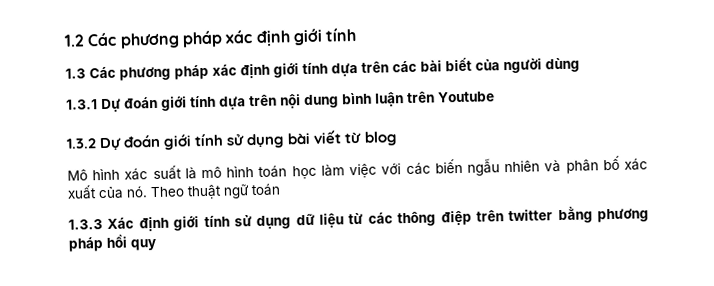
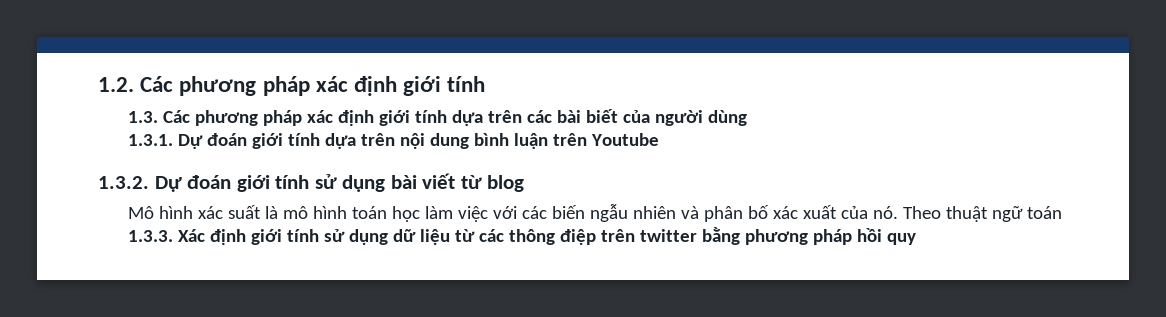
[64,34,85,47] 1.2 -> [98,77,134,92] 1.2.
[65,68,86,79] 1.3 -> [127,111,158,123] 1.3.
[66,99,98,110] 1.3.1 -> [127,134,173,146] 1.3.1.
[66,138,97,149] 1.3.2 -> [98,176,149,189] 1.3.2.
[68,219,103,230] 1.3.3 -> [127,230,173,242] 1.3.3.

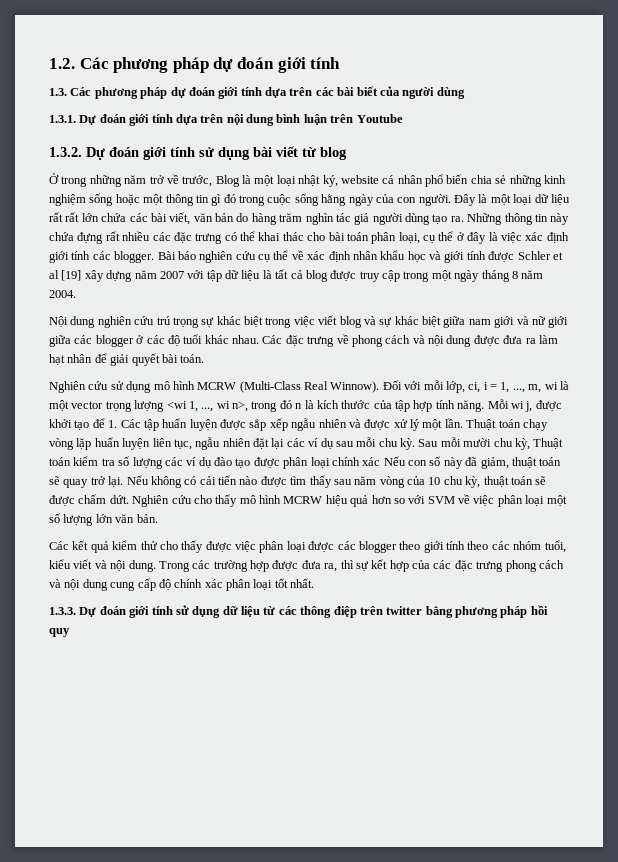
[315,76,398,96] xác định -> [213,57,274,72] dự đoán
[306,110,374,126] xác định -> [170,87,215,98] dự đoán
[127,204,1062,222] Mô hình xác suất là mô hình toán học làm việc với các biến ngẫu nhiên và phân bố xác xuất của nó. Theo thuật ngữ toán -> [49,173,566,187] [49,193,570,206] [49,212,570,225] [49,231,569,244] [49,250,563,263] [49,269,544,282] [49,290,76,298] [49,315,569,328] [49,334,558,347] [49,353,205,366] [49,380,569,393] [49,399,562,412] [49,418,548,431] [49,437,564,450] [49,456,562,469] [49,475,547,488] [49,494,567,507] [49,513,158,526] [49,540,566,553] [49,559,564,572] [49,578,315,591] Ở trong những năm trở về trước, Blog là một loại nhật ký, website cá nhân phổ biến chia sẻ những kinh nghiệm sống hoặc một thông tin gì đó trong cuộc sống hằng ngày của con người. Đây là một loại dữ liệu rất rất lớn chứa các bài viết, văn bản do hàng trăm nghìn tác giả người dùng tạo ra. Những thông tin này chứa đựng rất nhiều các đặc trưng có thể khai thác cho bài toán phân loại, cụ thể ở đây là việc xác định giới tính các blogger. Bài báo nghiên cứu cụ thể về xác định nhân khẩu học và giới tính được Schler et al [19] xây dựng năm 2007 với tập dữ liệu là tất cả blog được truy cập trong một ngày tháng 8 năm 2004. // Nội dung nghiên cứu trú trọng sự khác biệt trong việc viết blog và sự khác biệt giữa nam giới và nữ giới giữa các blogger ở các độ tuổi khác nhau. Các đặc trưng về phong cách và nội dung được đưa ra làm hạt nhân để giải quyết bài toán. // Nghiên cứu sử dụng mô hình MCRW (Multi-Class Real Winnow). Đối với mỗi lớp, ci, i = 1, ..., m, wi là một vector trọng lượng <wi 1, ..., wi n>, trong đó n là kích thước của tập hợp tính năng. Mỗi wi j, được khởi tạo để 1. Các tập huấn luyện được sắp xếp ngẫu nhiên và được xử lý một lần. Thuật toán chạy vòng lặp huấn luyện liên tục, ngẫu nhiên đặt lại các ví dụ sau mỗi chu kỳ. Sau mỗi mười chu kỳ, Thuật toán kiểm tra số lượng các ví dụ đào tạo được phân loại chính xác Nếu con số này đã giảm, thuật toán sẽ quay trở lại. Nếu không có cải tiến nào được tìm thấy sau năm vòng của 10 chu kỳ, thuật toán sẽ được chấm dứt. Nghiên cứu cho thấy mô hình MCRW hiệu quả hơn so với SVM về việc phân loại một số lượng lớn văn bản. // Các kết quả kiểm thử cho thấy được việc phân loại được các blogger theo giới tính theo các nhóm tuổi, kiểu viết và nội dung. Trong các trường hợp được đưa ra, thì sự kết hợp của các đặc trưng phong cách và nội dung cung cấp độ chính xác phân loại tốt nhất.
[177,229,246,245] Xác định -> [79,606,126,617] Dự đoán

